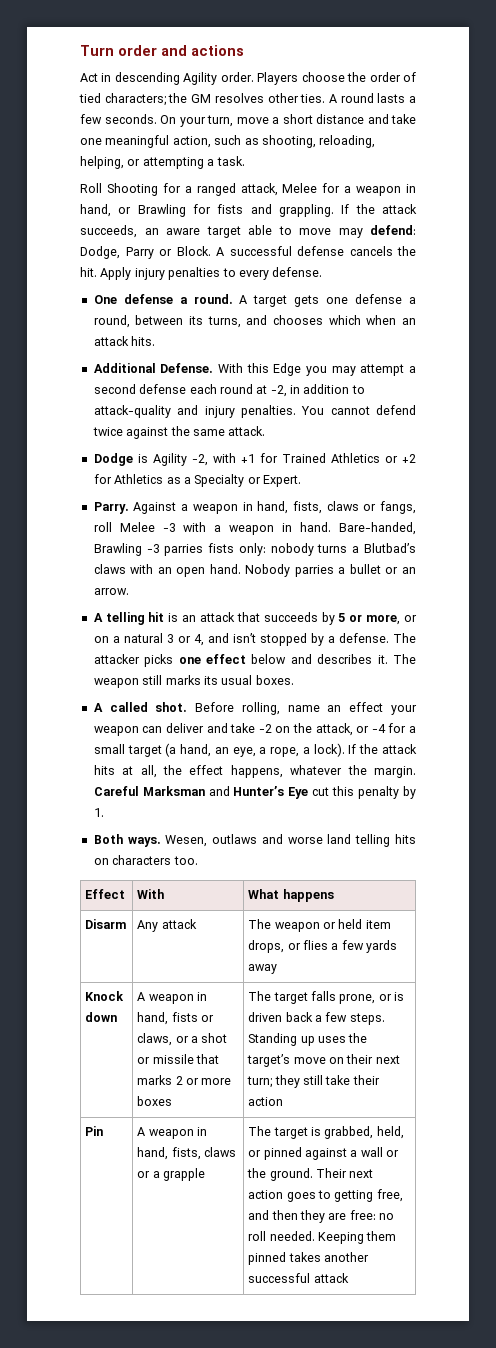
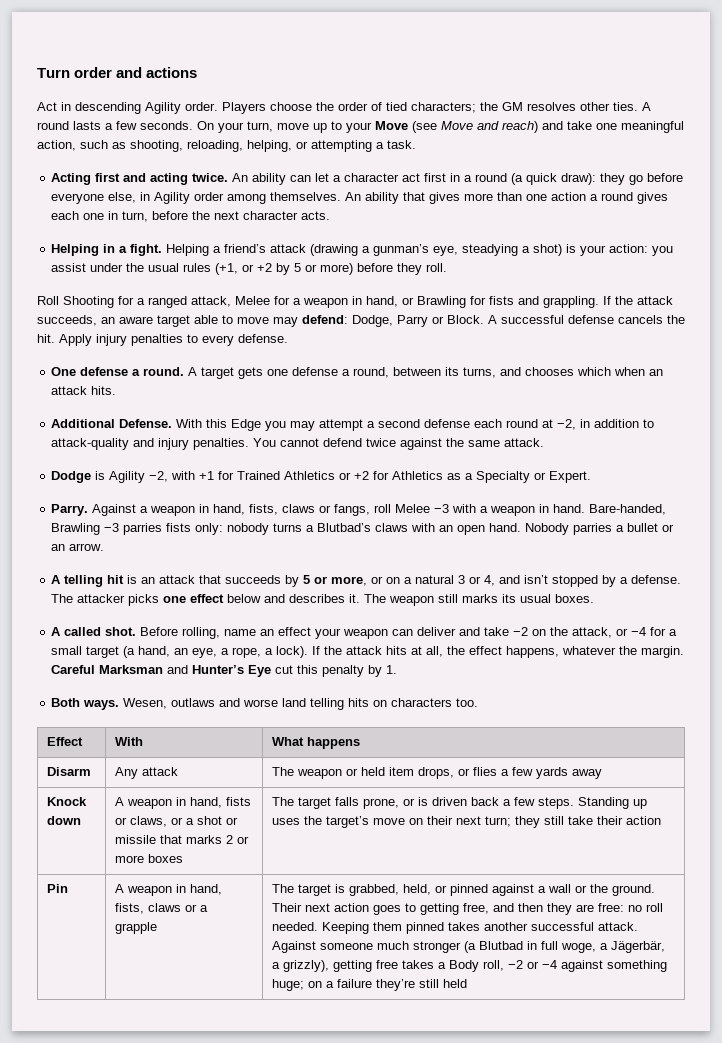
[272,114,364,124] a short distance -> [313,121,538,133] up to your Move (see Move and reach)
(245, 161) none -> [51,173,684,185] [51,192,669,204] [51,211,331,222] [51,244,674,256] [51,263,448,275] // Acting first and acting twice. An ability can let a character act first in a round (a quick draw): they go before everyone else, in Agility order among themselves. An ability that gives more than one action a round gives each one in turn, before the next character acts. // Helping in a fight. Helping a friend’s attack (drawing a gunman’s eye, steadying a shot) is your action: you assist under the usual rules (+1, or +2 by 5 or more) before they roll.
[313,1273,349,1283] attack -> [598,922,639,931] [272,941,666,953] [272,960,668,972] [272,979,468,991] attack. Against someone much stronger (a Blutbad in full woge, a Jägerbär, a grizzly), getting free takes a Body roll, −2 or −4 against something huge; on a failure they’re still held

